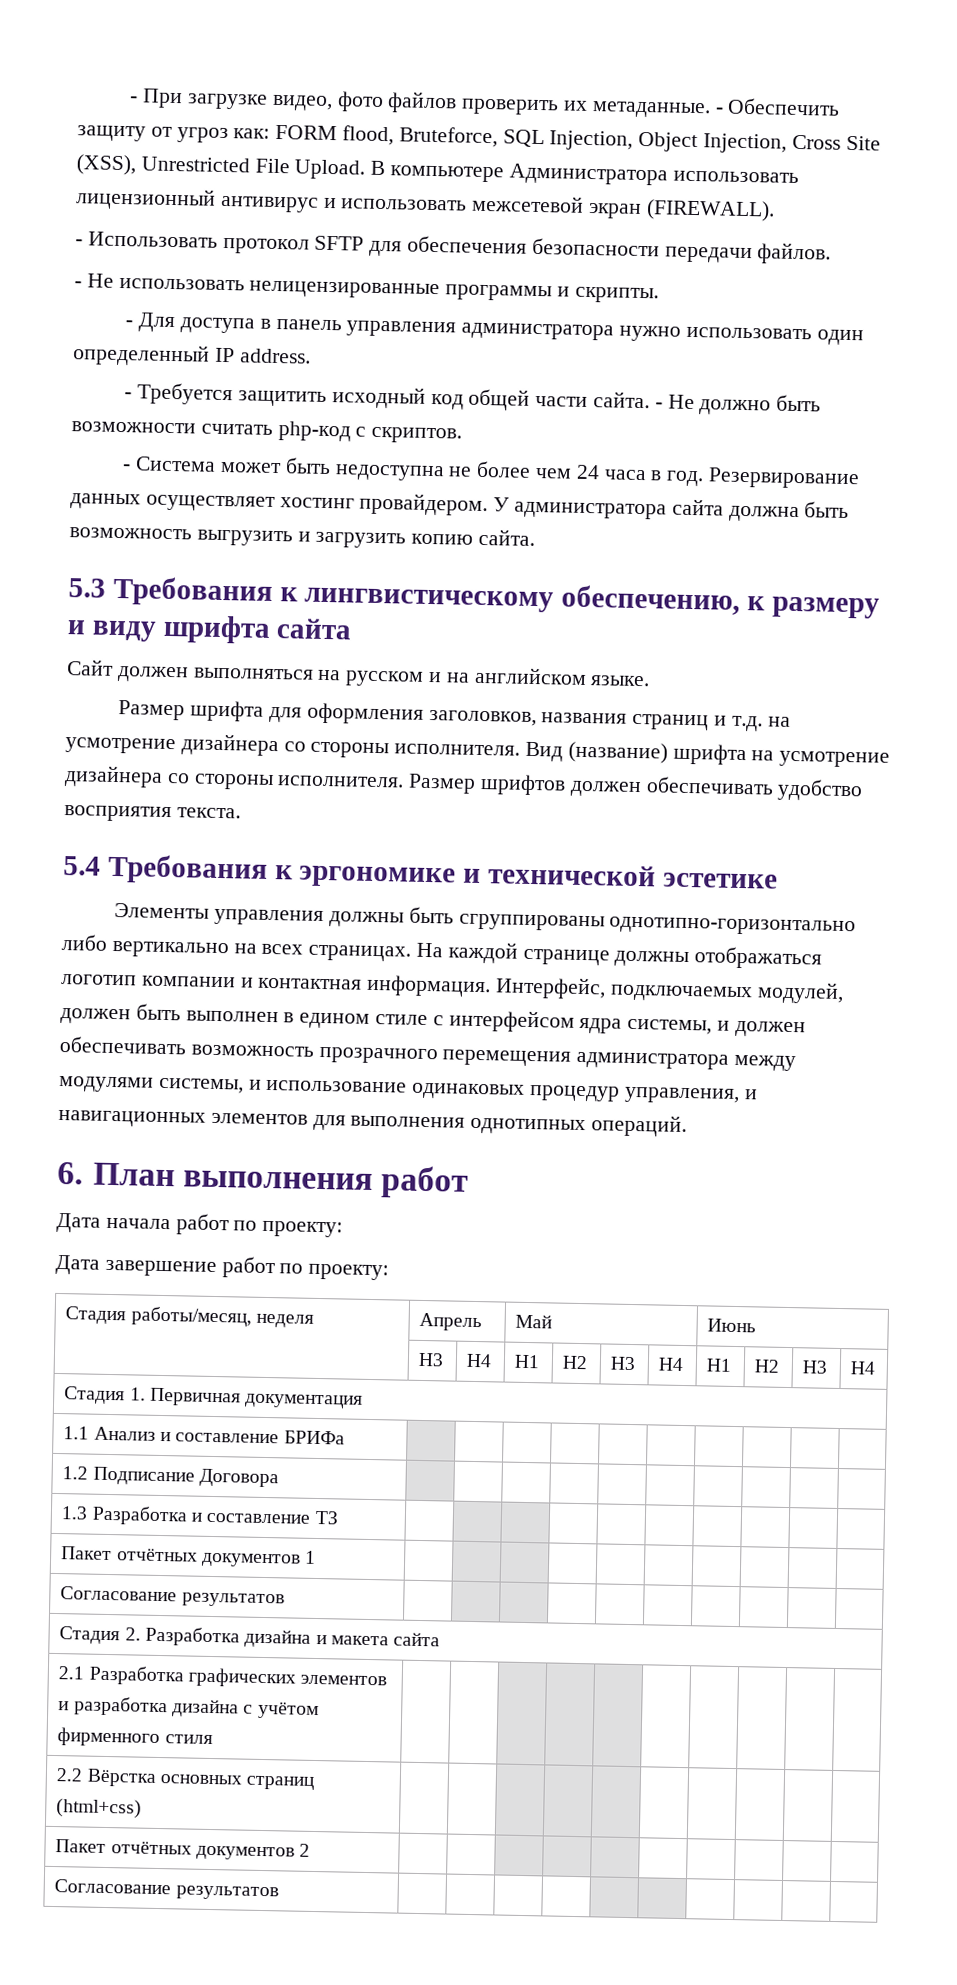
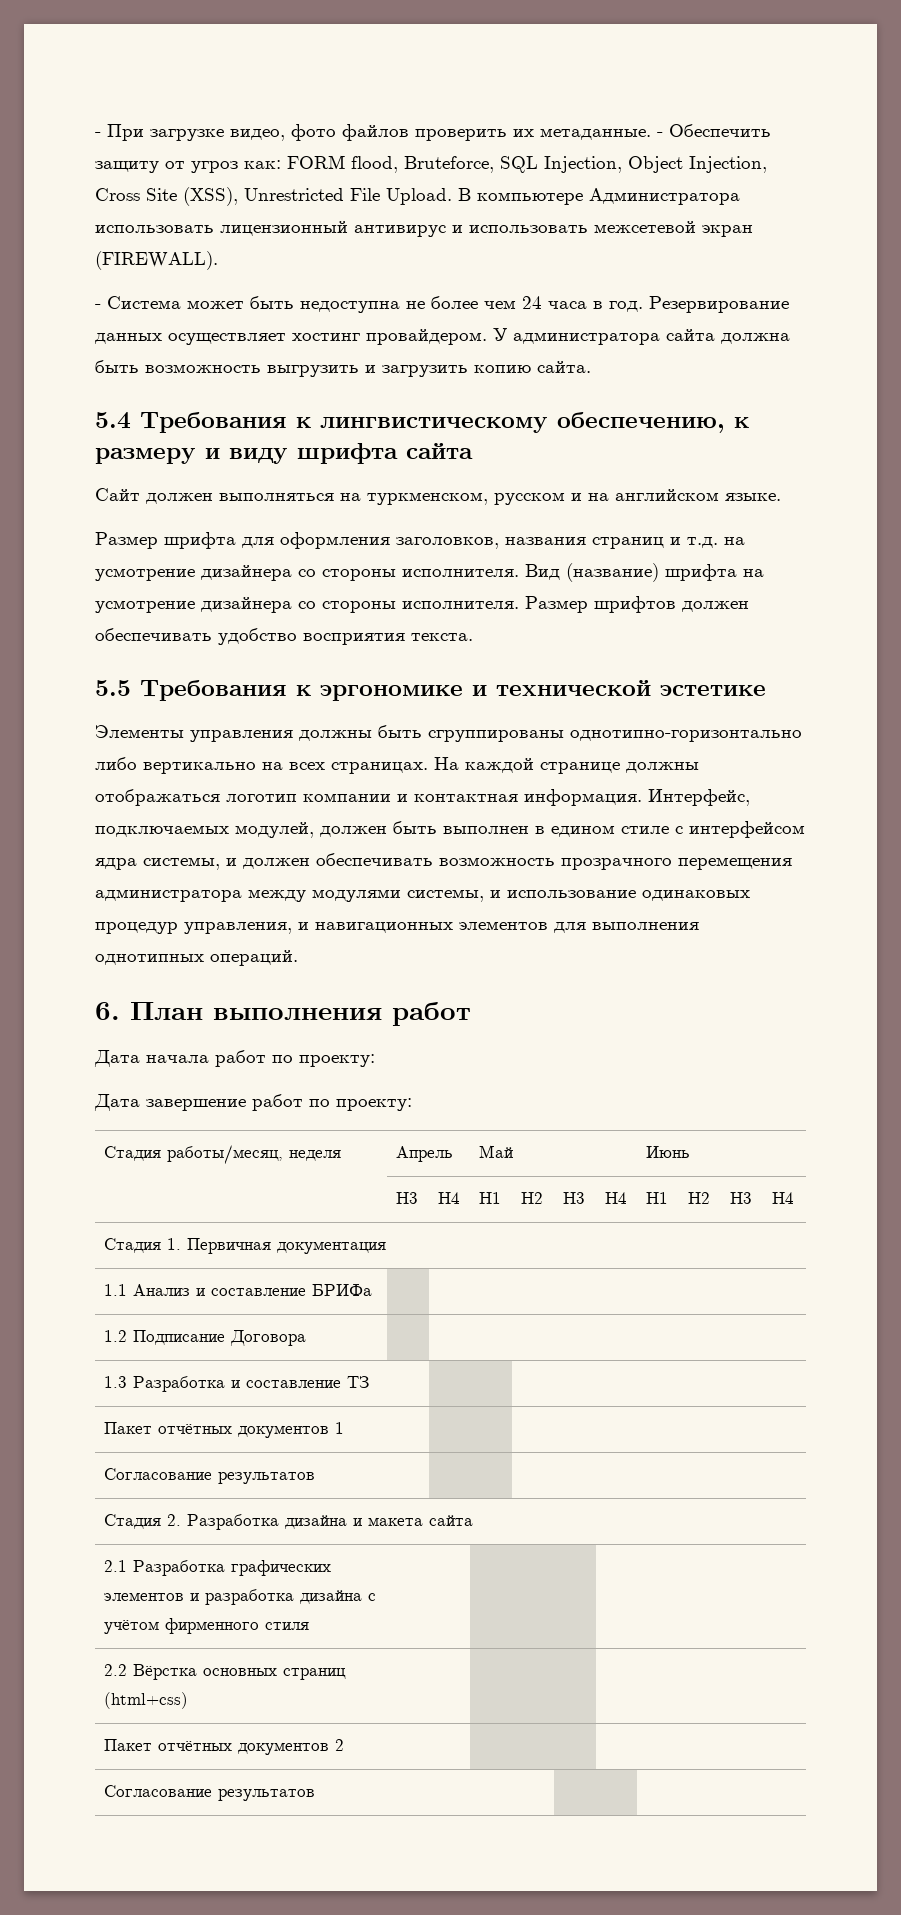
[75,231,832,265] [74,273,659,304] [125,312,864,346] [72,343,311,367] [124,382,822,416] [71,421,463,444] // - Использовать протокол SFTP для обеспечения безопасности передачи файлов. // - Не использовать нелицензированные программы и скрипты. // - Для доступа в панель управления администратора нужно использовать один определенный IP address. // - Требуется защитить исходный код общей части сайта. - Не должно быть возможности считать php-код с скриптов. -> (218, 260) none
[68,578,106,598] 5.3 -> [95,412,131,429] 5.4
(342, 675) none -> [367,492,488,505] туркменском,
[63,856,101,876] 5.4 -> [95,680,131,696] 5.5

